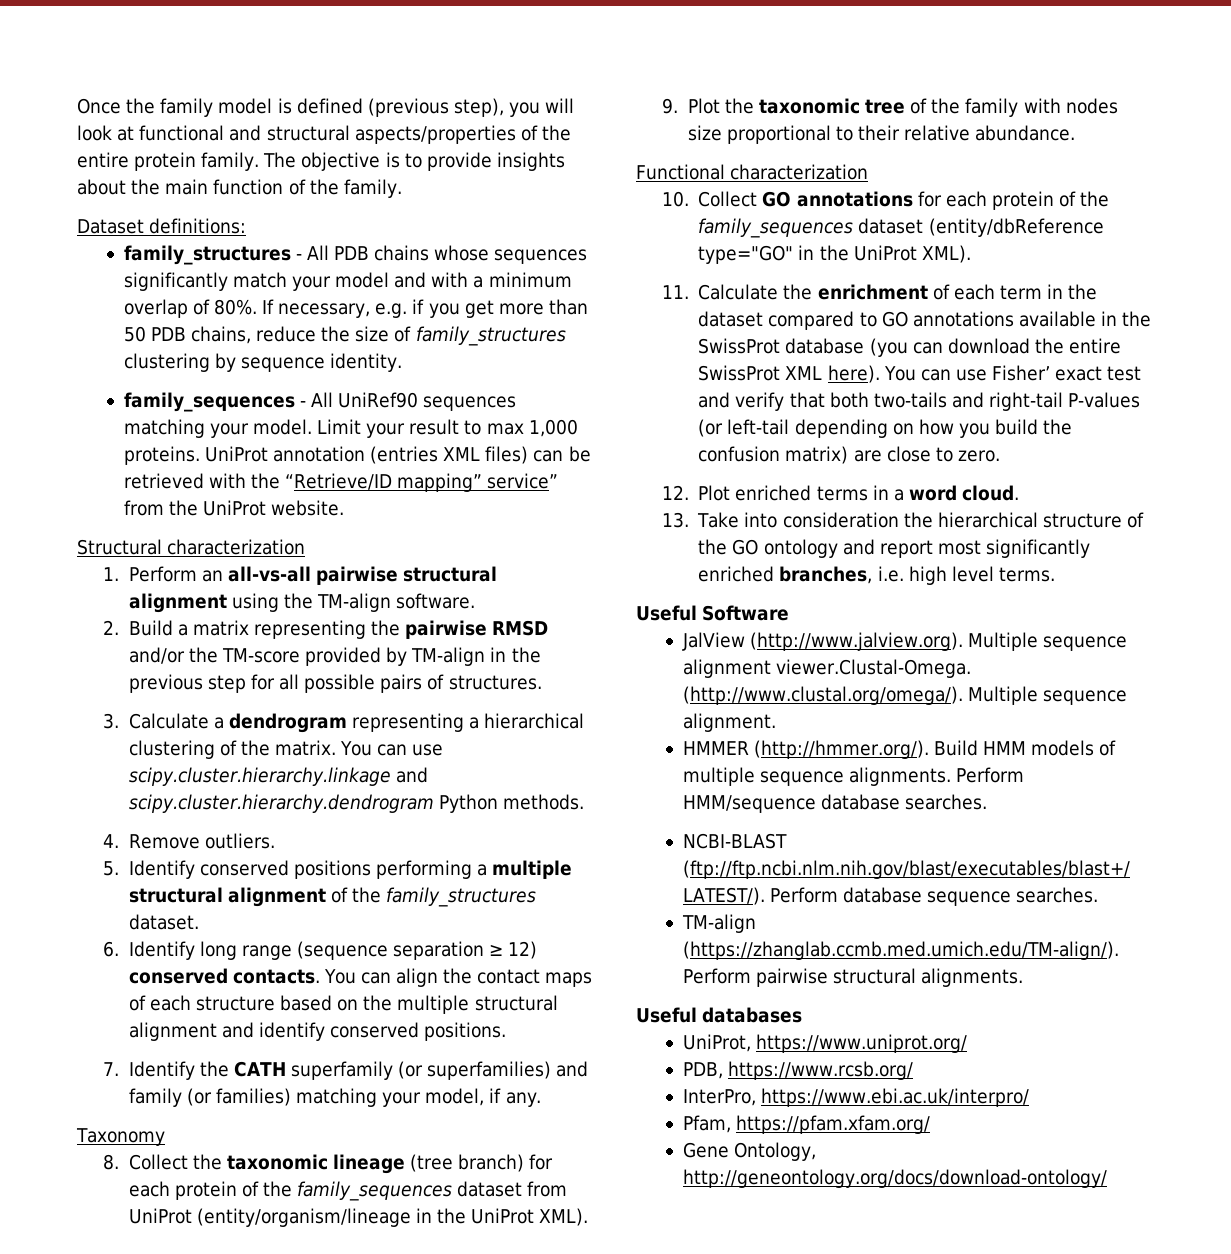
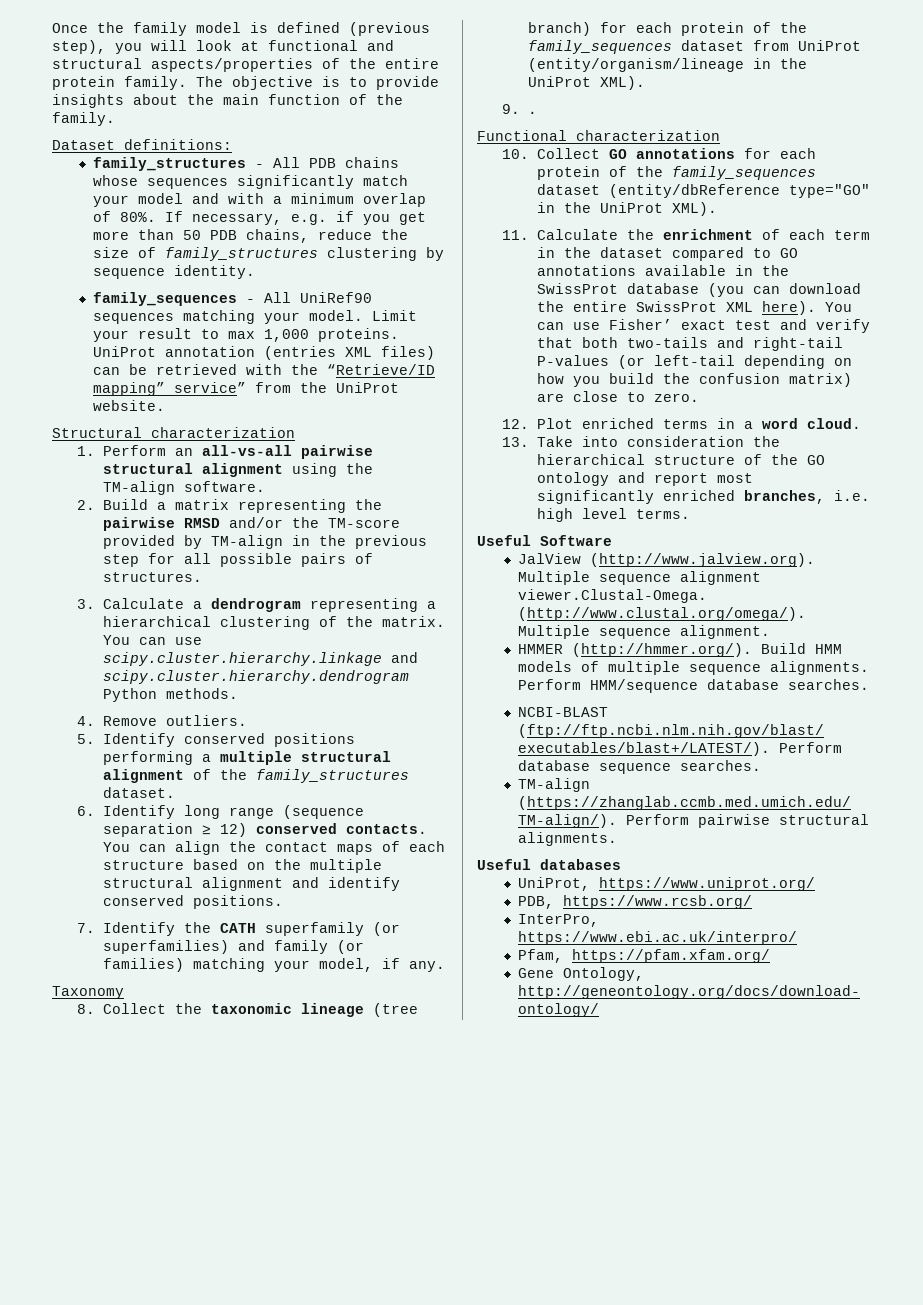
[687,98,1118,117] [687,125,1076,144] Plot the taxonomic tree of the family with nodes size proportional to their relative abundance. -> [527,111,537,114] .

